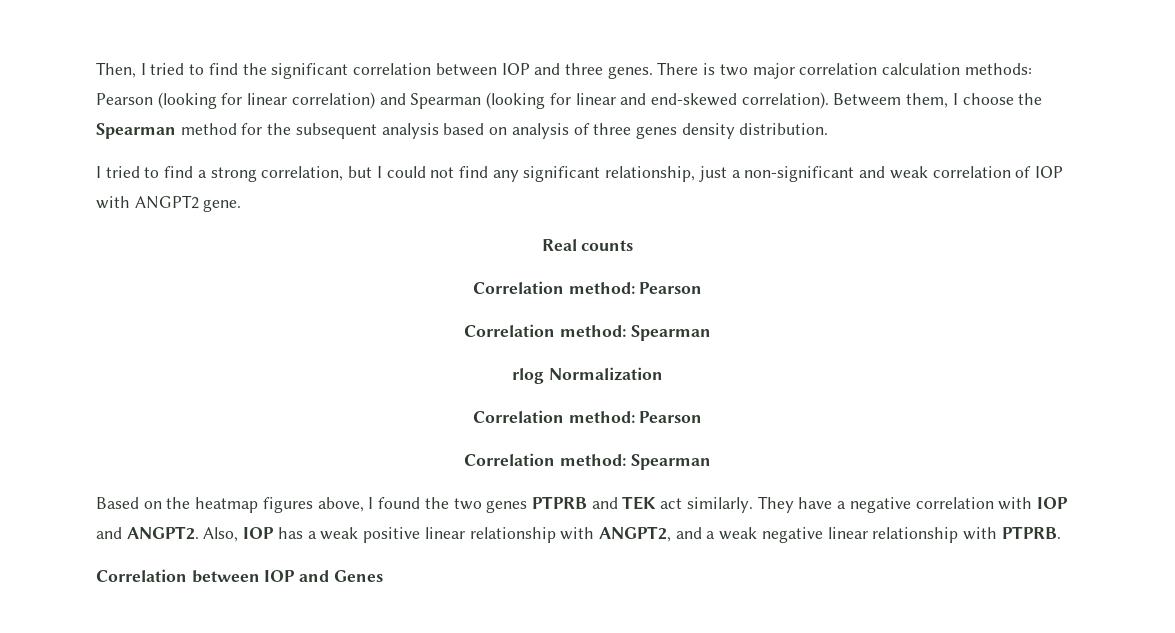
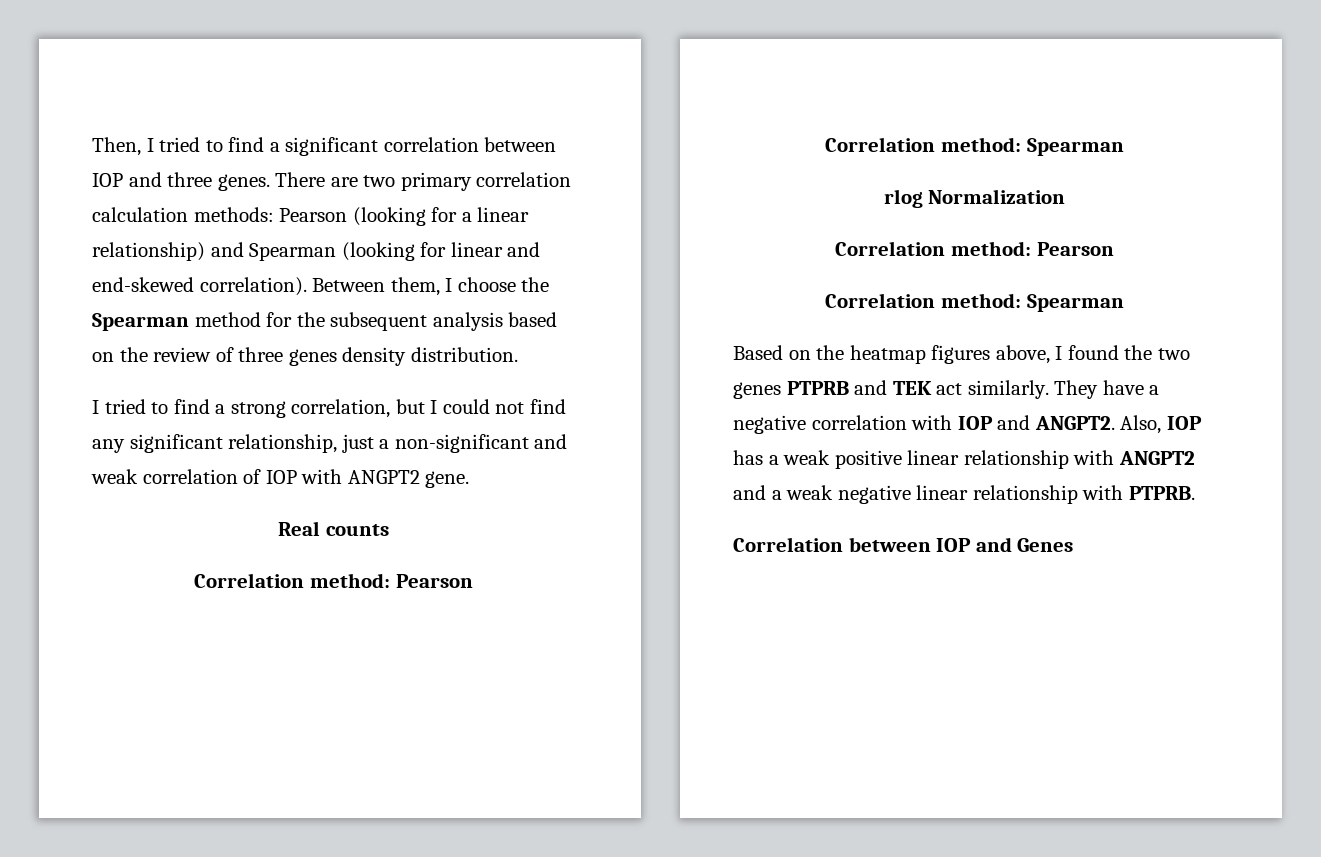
[242,63,267,75] the -> [269,142,280,152] a
[703,63,795,79] is two major -> [330,172,472,191] are two primary
[247,92,375,109] linear correlation) -> [461,207,530,222] [92,242,205,261] a linear relationship)
[833,93,902,106] Betweem -> [312,278,386,292] Between
[511,123,569,139] analysis -> [119,347,212,362] the review
[598,526,671,542] ANGPT2, -> [1118,451,1195,465] ANGPT2

